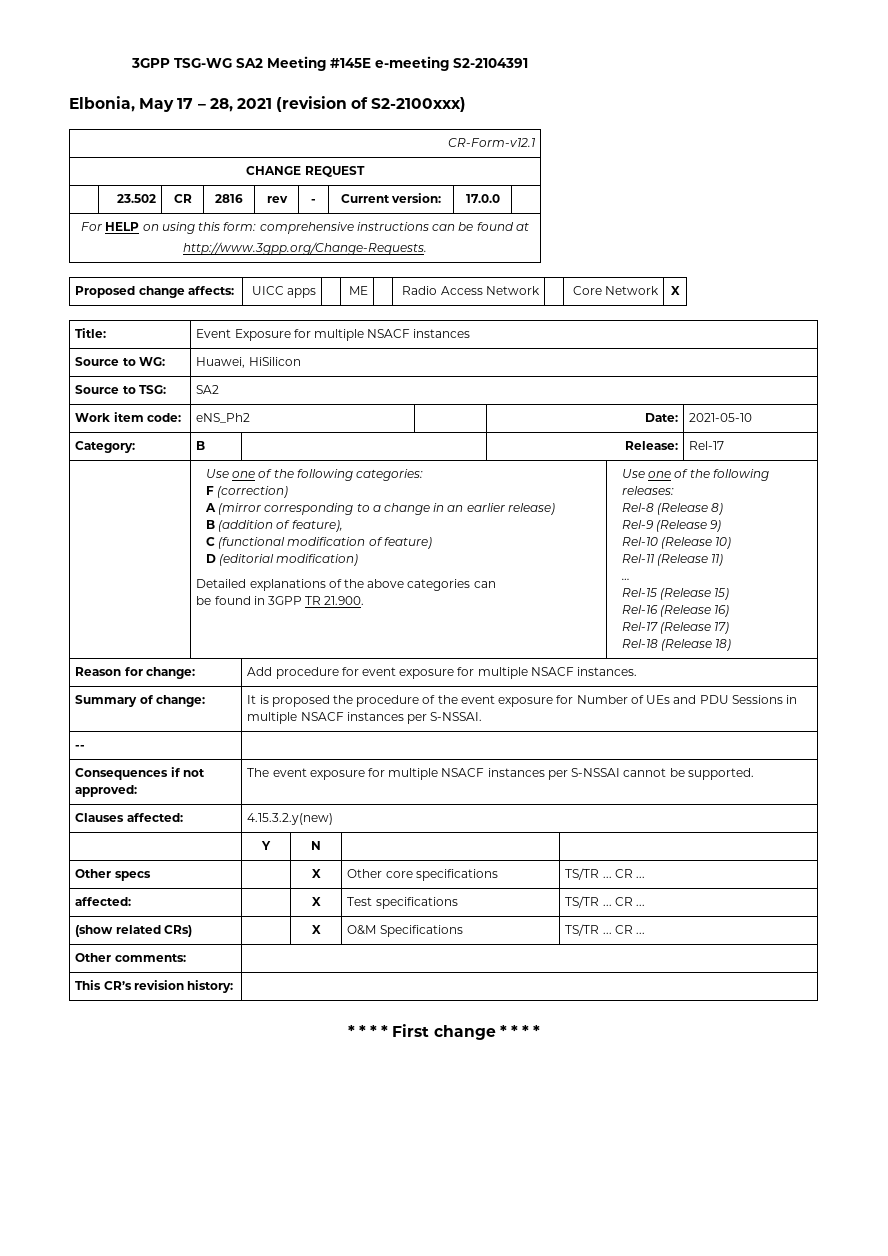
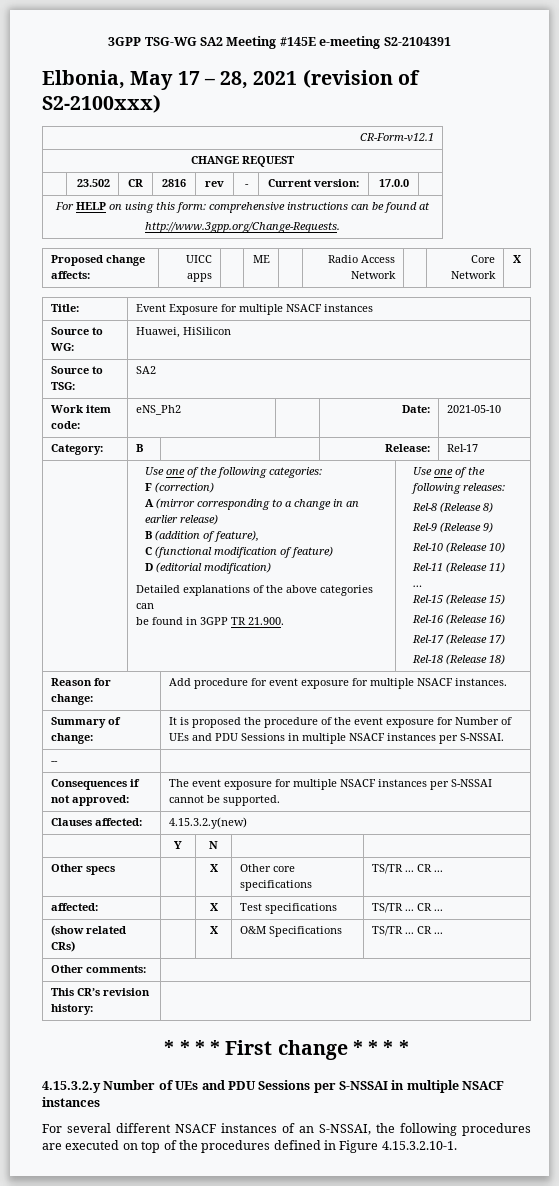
(541, 1031) none -> [42,1080,505,1093] [42,1097,100,1107] [42,1123,531,1136] [42,1140,457,1153] // 4.15.3.2.y Number of UEs and PDU Sessions per S-NSSAI in multiple NSACF instances // For several different NSACF instances of an S-NSSAI, the following procedures are executed on top of the procedures defined in Figure 4.15.3.2.10-1.

